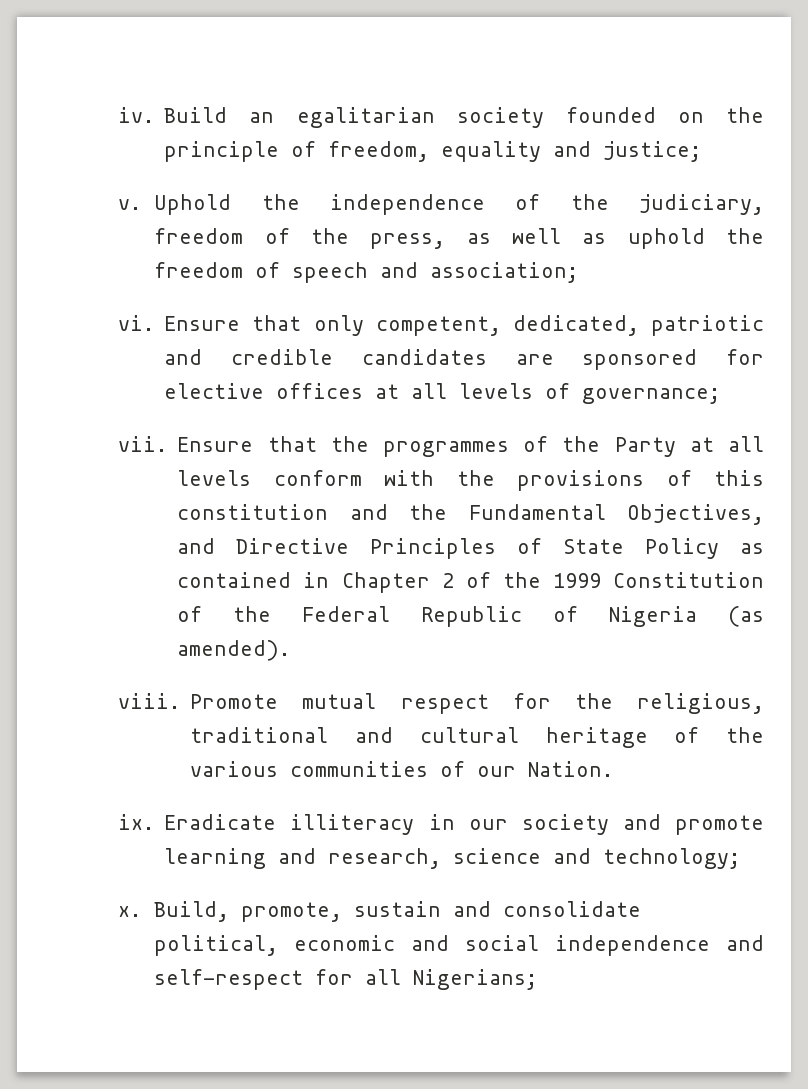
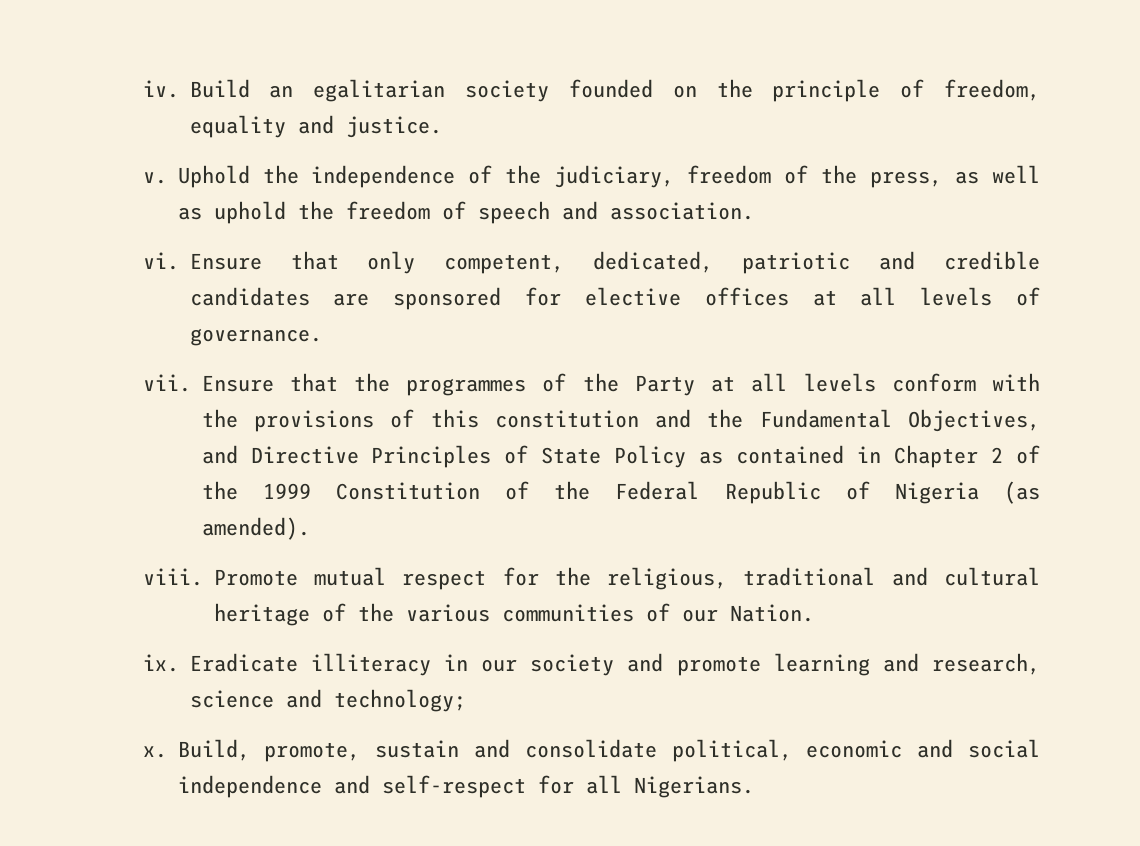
[603,141,702,162] justice; -> [345,116,442,138] justice.
[430,262,579,283] association; -> [609,202,754,220] association.
[582,388,721,404] governance; -> [189,328,322,346] governance.
[413,969,538,990] Nigerians; -> [633,776,754,798] Nigerians.

